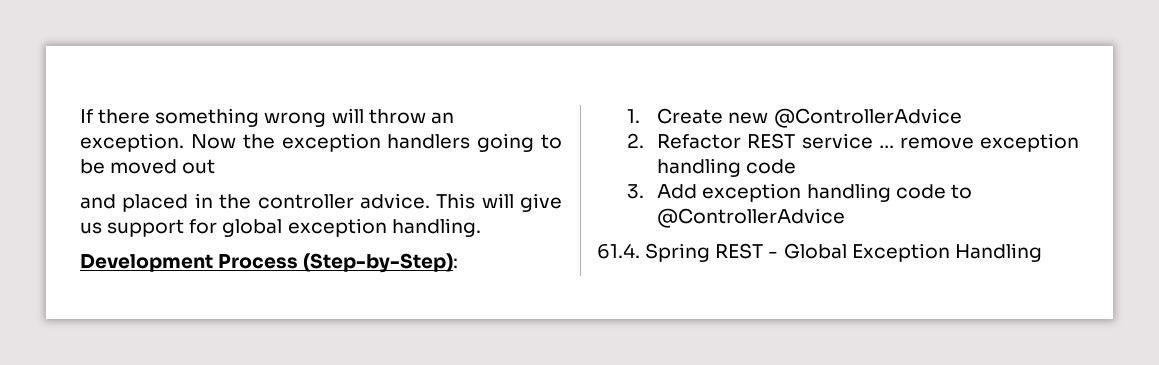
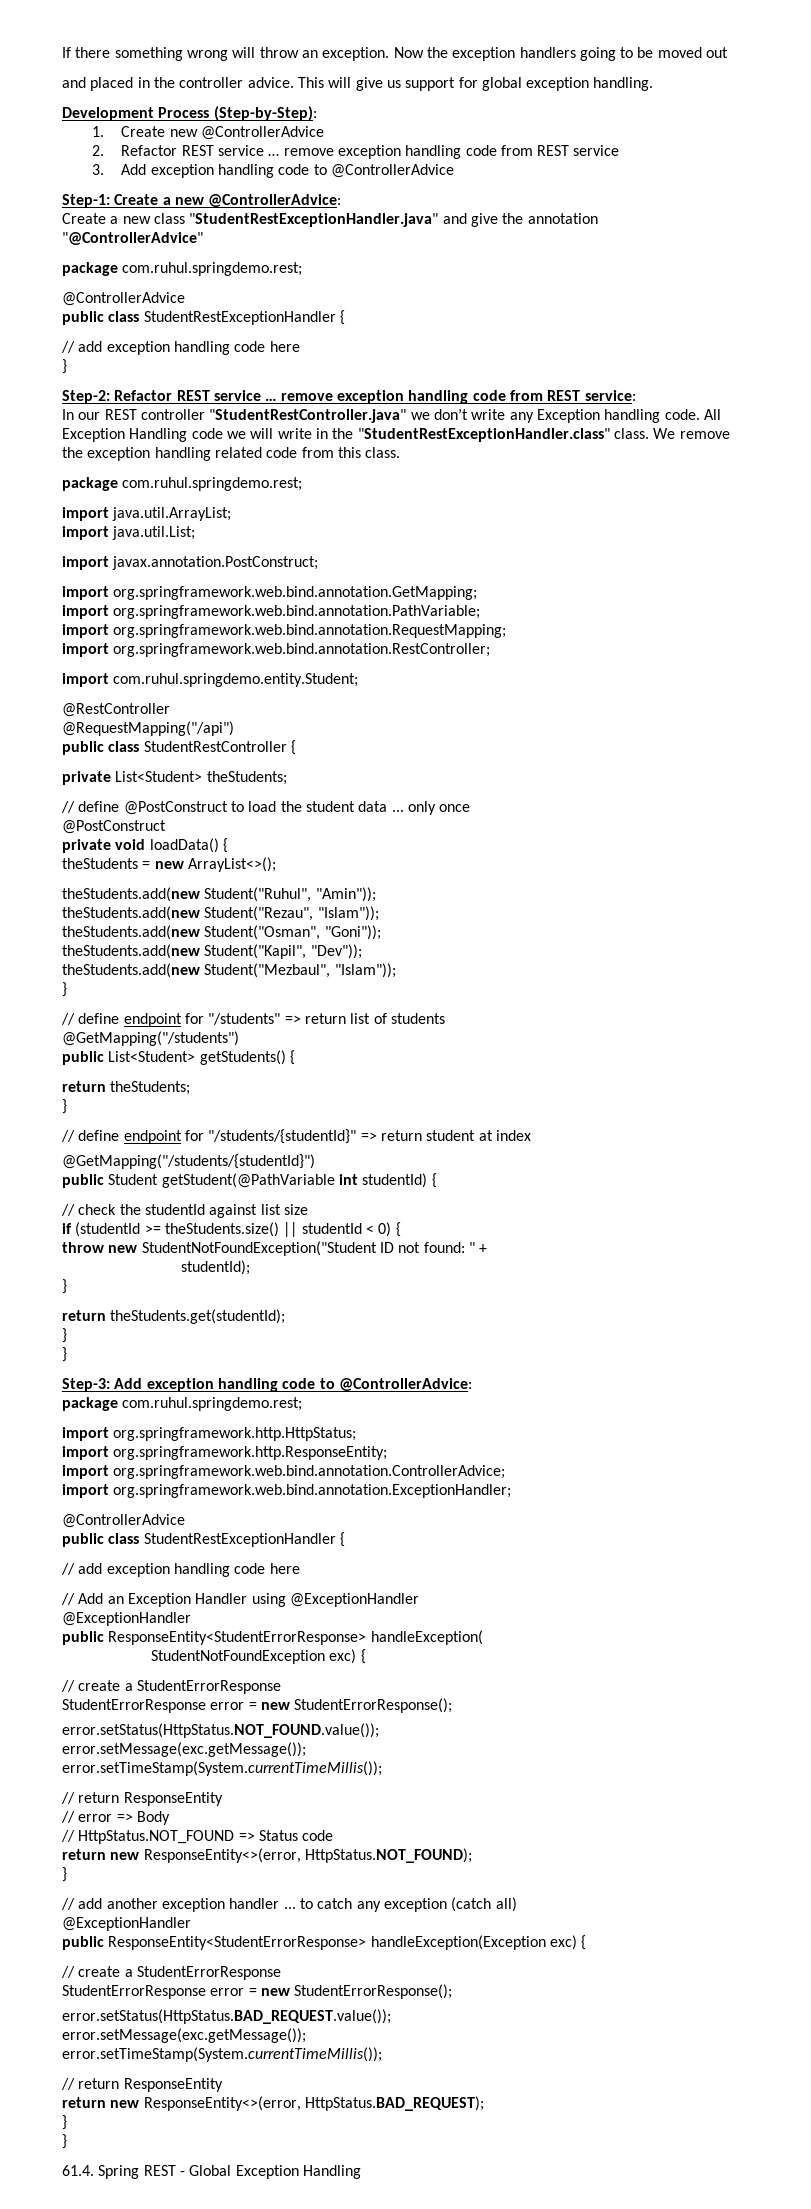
(797, 166) none -> [500,145,620,156] from REST service
(846, 218) none -> [62,194,342,208] [62,213,598,227] [62,232,203,245] [62,262,303,276] [62,292,185,306] [62,310,345,325] [61,341,300,355] [62,359,67,374] [62,390,636,404] [62,408,721,423] [62,428,730,442] [62,447,401,461] [62,477,303,491] [62,507,232,521] [62,526,196,540] [62,556,319,570] [62,586,478,600] [62,605,481,619] [62,624,507,638] [62,643,491,657] [62,673,359,687] [62,703,170,717] [62,721,234,736] [62,740,296,755] [62,771,287,785] [61,801,471,815] [62,820,166,834] [62,838,228,853] [62,857,276,872] [62,887,376,902] [62,906,379,921] [62,925,381,940] [62,944,362,959] [62,963,396,978] [62,982,67,997] [61,1013,445,1027] [62,1031,239,1046] [62,1050,295,1065] [62,1081,191,1095] [62,1099,67,1114] [61,1129,531,1144] [62,1154,315,1169] [62,1173,437,1188] [61,1204,308,1218] [62,1222,401,1237] [62,1241,488,1256] [180,1260,250,1275] [62,1279,67,1294] [62,1309,286,1324] [62,1328,67,1343] [62,1347,67,1362] [62,1378,472,1392] [62,1397,303,1411] [62,1427,357,1441] [62,1446,388,1460] [62,1465,506,1479] [62,1484,512,1498] [62,1514,185,1528] [62,1532,345,1547] [61,1563,300,1577] [61,1593,419,1607] [62,1612,191,1626] [62,1630,483,1645] [150,1649,366,1664] [61,1680,281,1694] [62,1698,453,1713] [62,1723,379,1738] [62,1742,306,1757] [62,1761,382,1776] [61,1792,223,1806] [61,1811,170,1825] [61,1830,334,1844] [62,1848,472,1863] [62,1867,67,1882] [61,1897,517,1912] [62,1917,191,1931] [62,1935,587,1950] [61,1966,281,1980] [62,1984,453,1999] [62,2009,391,2024] [62,2028,306,2043] [62,2047,382,2062] [61,2078,223,2092] [62,2096,484,2111] [62,2115,67,2130] [62,2134,67,2149] // Step-1: Create a new @ControllerAdvice: // Create a new class "StudentRestExceptionHandler.java" and give the annotation "@ControllerAdvice" // package com.ruhul.springdemo.rest; // @ControllerAdvice // public class StudentRestExceptionHandler { // // add exception handling code here // } // Step-2: Refactor REST service … remove exception handling code from REST service: // In our REST controller "StudentRestController.java" we don’t write any Exception handling code. All Exception Handling code we will write in the "StudentRestExceptionHandler.class" class. We remove the exception handling related code from this class. // package com.ruhul.springdemo.rest; // import java.util.ArrayList; // import java.util.List; // import javax.annotation.PostConstruct; // import org.springframework.web.bind.annotation.GetMapping; // import org.springframework.web.bind.annotation.PathVariable; // import org.springframework.web.bind.annotation.RequestMapping; // import org.springframework.web.bind.annotation.RestController; // import com.ruhul.springdemo.entity.Student; // @RestController // @RequestMapping("/api") // public class StudentRestController { // private List<Student> theStudents; // // define @PostConstruct to load the student data ... only once // @PostConstruct // private void loadData() { // theStudents = new ArrayList<>(); // theStudents.add(new Student("Ruhul", "Amin")); // theStudents.add(new Student("Rezau", "Islam")); // theStudents.add(new Student("Osman", "Goni")); // theStudents.add(new Student("Kapil", "Dev")); // theStudents.add(new Student("Mezbaul", "Islam")); // } // // define endpoint for "/students" => return list of students // @GetMapping("/students") // public List<Student> getStudents() { // return theStudents; // } // // define endpoint for "/students/{studentId}" => return student at index // @GetMapping("/students/{studentId}") // public Student getStudent(@PathVariable int studentId) { // // check the studentId against list size // if (studentId >= theStudents.size() || studentId < 0) { // throw new StudentNotFoundException("Student ID not found: " + // studentId); // } // return theStudents.get(studentId); // } // } // Step-3: Add exception handling code to @ControllerAdvice: // package com.ruhul.springdemo.rest; // import org.springframework.http.HttpStatus; // import org.springframework.http.ResponseEntity; // import org.springframework.web.bind.annotation.ControllerAdvice; // import org.springframework.web.bind.annotation.ExceptionHandler; // @ControllerAdvice // public class StudentRestExceptionHandler { // // add exception handling code here // // Add an Exception Handler using @ExceptionHandler // @ExceptionHandler // public ResponseEntity<StudentErrorResponse> handleException( // StudentNotFoundException exc) { // // create a StudentErrorResponse // StudentErrorResponse error = new StudentErrorResponse(); // error.setStatus(HttpStatus.NOT_FOUND.value()); // error.setMessage(exc.getMessage()); // error.setTimeStamp(System.currentTimeMillis()); // // return ResponseEntity // // error => Body // // HttpStatus.NOT_FOUND => Status code // return new ResponseEntity<>(error, HttpStatus.NOT_FOUND); // } // // add another exception handler ... to catch any exception (catch all) // @ExceptionHandler // public ResponseEntity<StudentErrorResponse> handleException(Exception exc) { // // create a StudentErrorResponse // StudentErrorResponse error = new StudentErrorResponse(); // error.setStatus(HttpStatus.BAD_REQUEST.value()); // error.setMessage(exc.getMessage()); // error.setTimeStamp(System.currentTimeMillis()); // // return ResponseEntity // return new ResponseEntity<>(error, HttpStatus.BAD_REQUEST); // } // }

